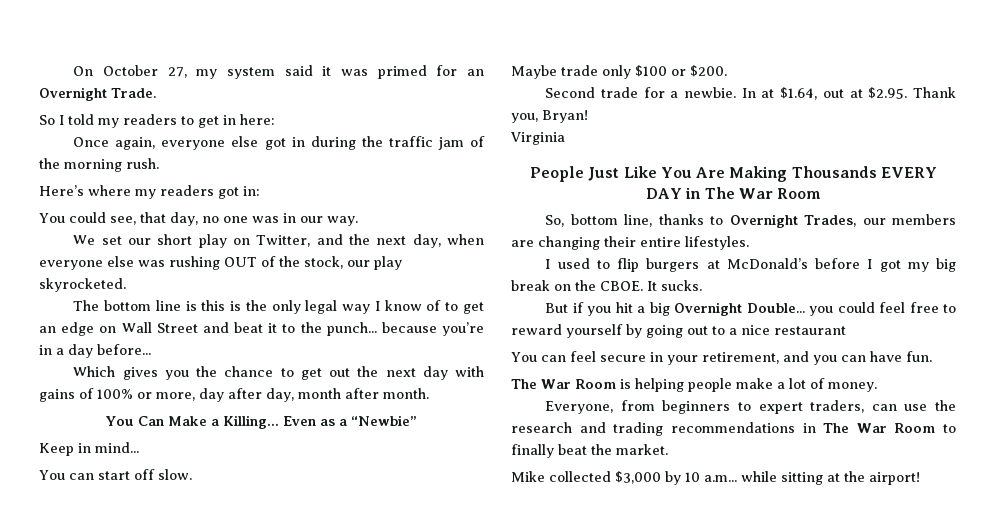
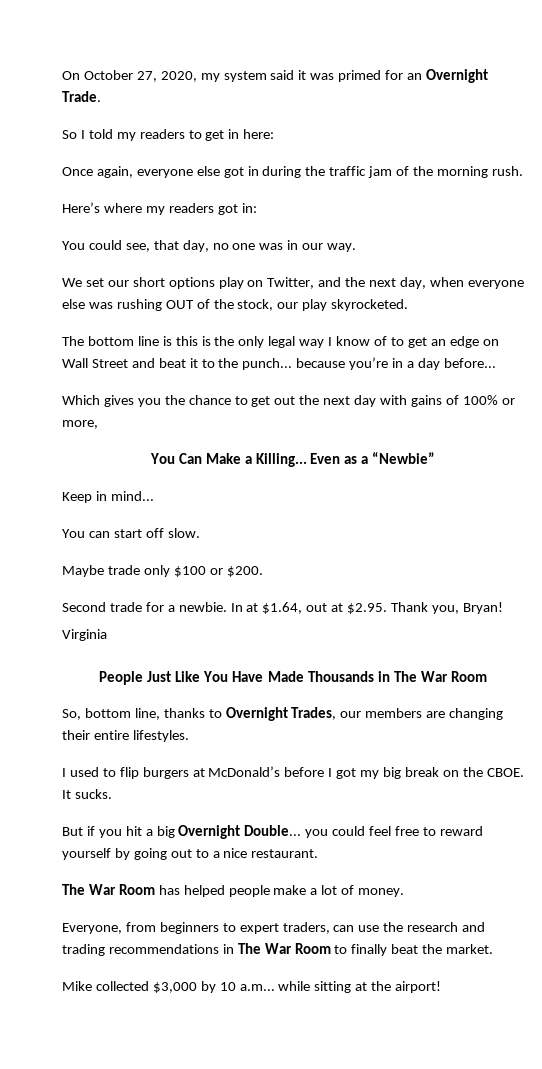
(187, 72) none -> [160,71,197,82] 2020,
(193, 239) none -> [168,277,215,289] options
[199,388,429,402] day after day, month after month. -> (98, 424) none
[696,166,938,182] [645,188,682,199] Are Making Thousands EVERY DAY -> [232,671,374,682] Have Made Thousands
[774,326,846,335] [511,351,932,365] [511,378,684,392] restaurant // You can feel secure in your retirement, and you can have fun. // The War Room is helping -> [251,849,319,858] [62,884,225,897] restaurant. // The War Room has helped

